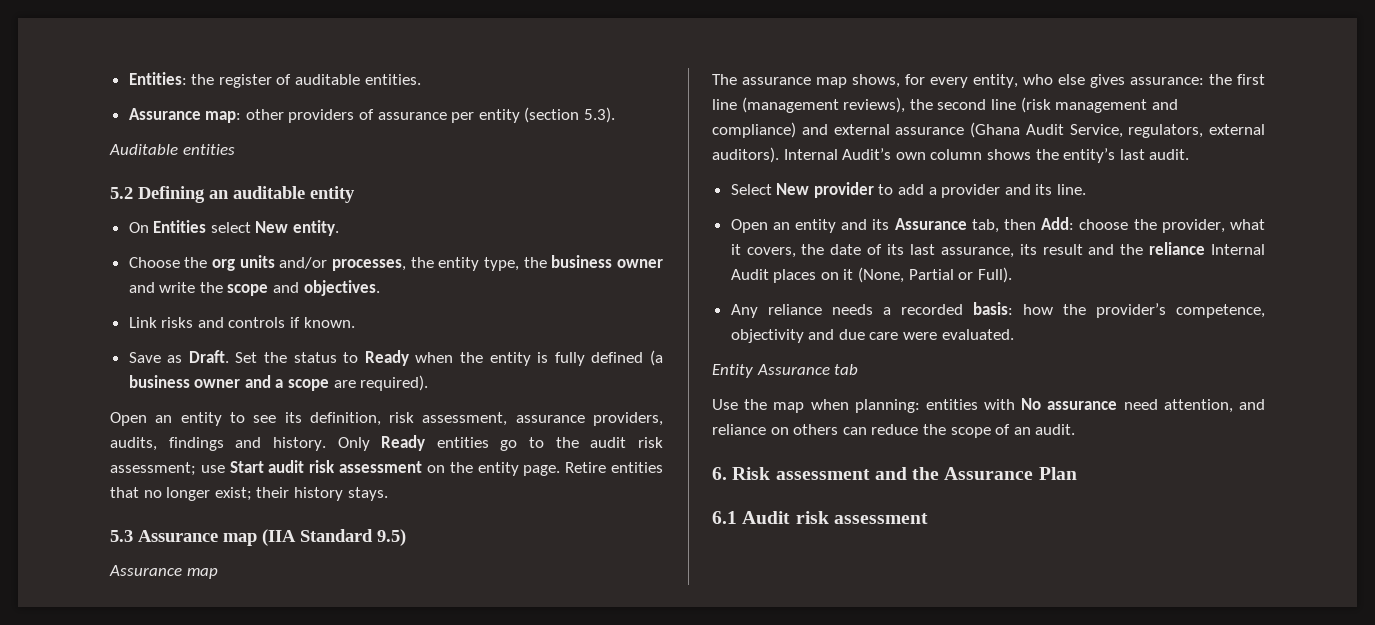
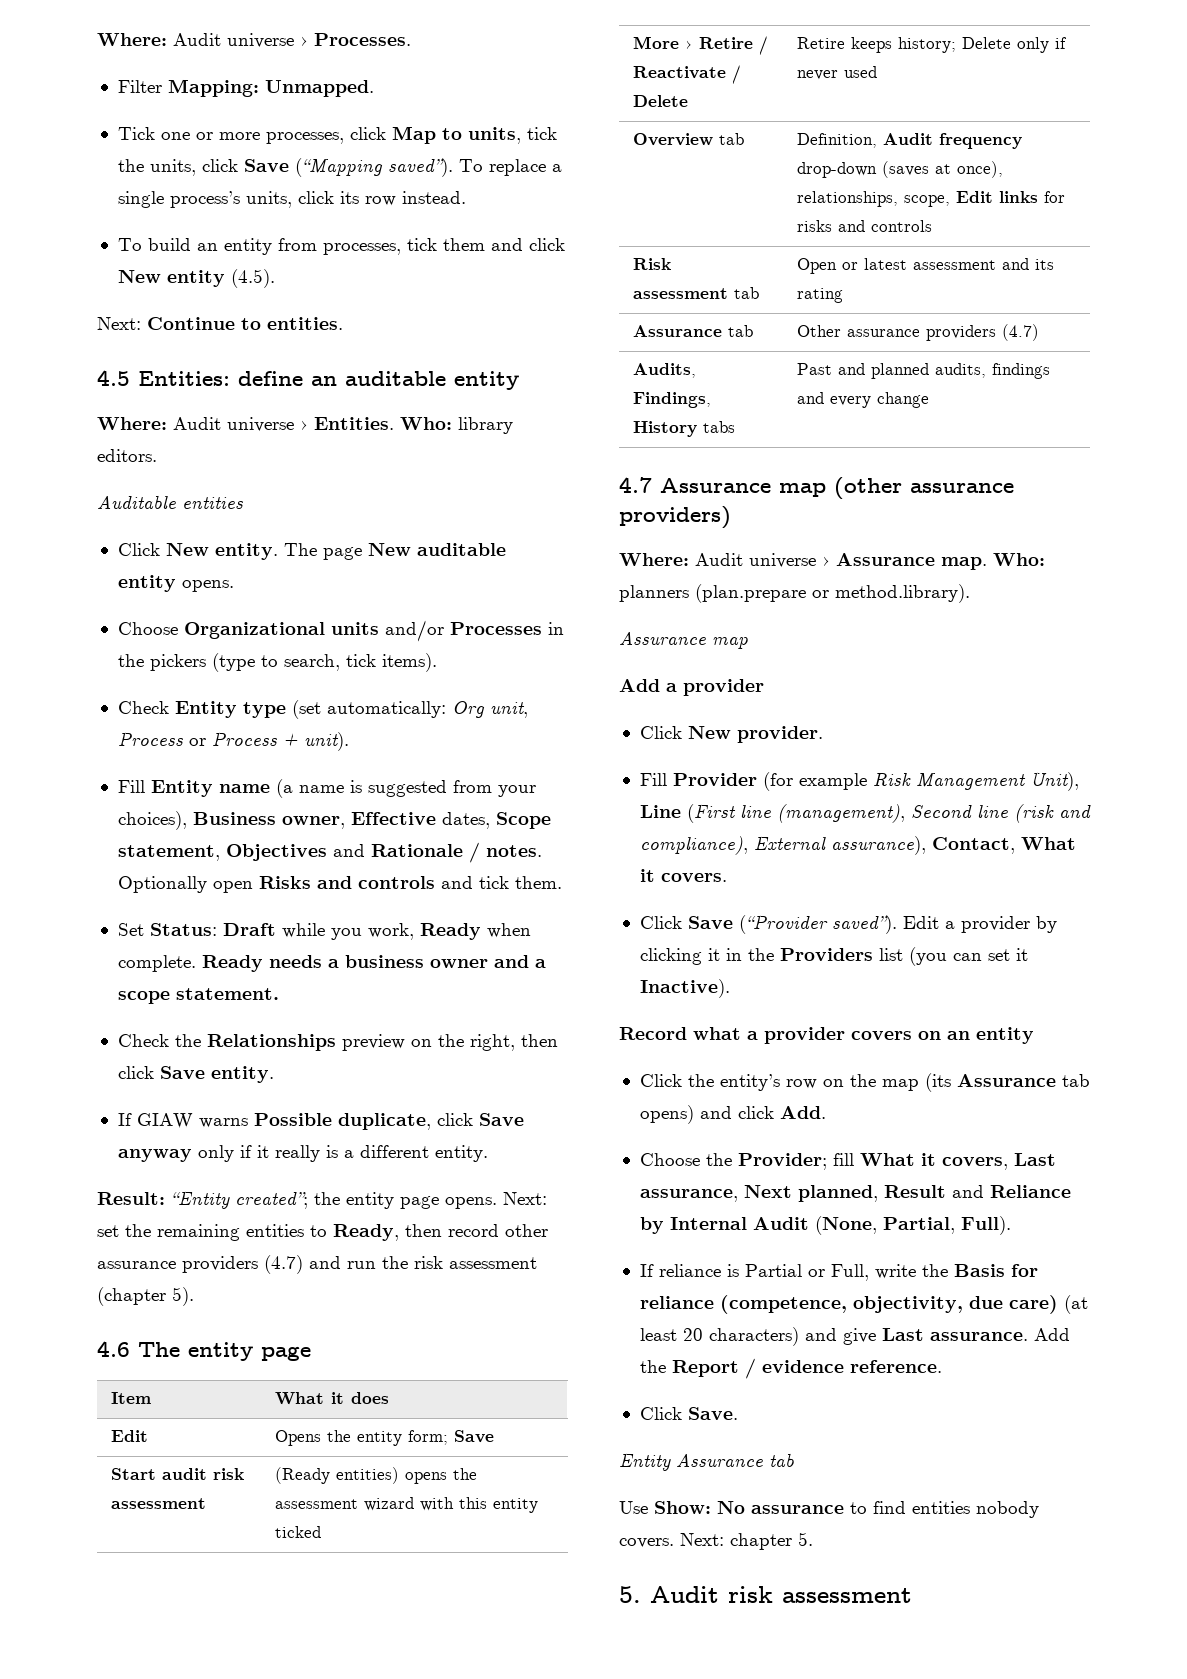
[128,72,421,88] [128,107,616,123] [109,144,235,155] [110,186,355,203] [128,220,340,236] [128,255,664,271] [128,280,380,296] [128,317,355,328] [128,350,663,366] Entities: the register of auditable entities. // Assurance map: other providers of assurance per entity (section 5.3). // Auditable entities // 5.2 Defining an auditable entity // On Entities select New entity. // Choose the org units and/or processes, the entity type, the business owner and write the scope and objectives. // Link risks and controls if known. // Save as Draft. Set the status to Ready when the entity is fully defined (a -> [97,33,411,48] [117,79,374,97] [117,126,557,144] [117,158,562,177] [117,191,466,208] [117,238,565,255] [117,269,275,288] [97,317,343,330] [97,370,519,390] [97,417,513,434] [97,449,157,462] [97,495,243,509] [117,543,506,560] [117,575,234,592] [117,620,564,642] [117,653,437,672] [117,700,528,719] [117,732,349,751] [117,779,536,798] [117,811,551,830] [117,842,542,863] [117,876,562,893] [117,923,531,940] [117,955,339,972] Where: Audit universe › Processes. // Filter Mapping: Unmapped. // Tick one or more processes, click Map to units, tick the units, click Save (“Mapping saved”). To replace a single process’s units, click its row instead. // To build an entity from processes, tick them and click New entity (4.5). // Next: Continue to entities. // 4.5 Entities: define an auditable entity // Where: Audit universe › Entities. Who: library editors. // Auditable entities // Click New entity. The page New auditable entity opens. // Choose Organizational units and/or Processes in the pickers (type to search, tick items). // Check Entity type (set automatically: Org unit, Process or Process + unit). // Fill Entity name (a name is suggested from your choices), Business owner, Effective dates, Scope statement, Objectives and Rationale / notes. Optionally open Risks and controls and tick them. // Set Status: Draft while you work, Ready when complete. Ready needs a
[333,375,429,391] [110,412,664,426] [110,435,663,451] [110,460,663,476] [110,487,388,501] [110,529,406,546] [109,565,218,579] [712,74,1265,88] [712,97,1178,113] [712,122,1265,138] [712,147,1190,163] [730,182,1087,198] [730,217,1265,233] [730,242,1265,258] [730,267,1012,283] [730,302,1265,318] [730,329,1014,343] [712,364,859,378] [712,398,1265,413] [712,424,1076,438] [712,467,1077,480] [712,511,737,524] are required). // Open an entity to see its definition, risk assessment, assurance providers, audits, findings and history. Only Ready entities go to the audit risk assessment; use Start audit risk assessment on the entity page. Retire entities that no longer exist; their history stays. // 5.3 Assurance map (IIA Standard 9.5) // Assurance map // The assurance map shows, for every entity, who else gives assurance: the first line (management reviews), the second line (risk management and compliance) and external assurance (Ghana Audit Service, regulators, external auditors). Internal Audit’s own column shows the entity’s last audit. // Select New provider to add a provider and its line. // Open an entity and its Assurance tab, then Add: choose the provider, what it covers, the date of its last assurance, its result and the reliance Internal Audit places on it (None, Partial or Full). // Any reliance needs a recorded basis: how the provider’s competence, objectivity and due care were evaluated. // Entity Assurance tab // Use the map when planning: entities with No assurance need attention, and reliance on others can reduce the scope of an audit. // 6. Risk assessment and the Assurance Plan // 6.1 -> [175,988,279,1000] [117,1034,558,1051] [117,1066,274,1083] [117,1113,524,1130] [117,1145,488,1162] [97,1191,547,1209] [97,1224,548,1241] [97,1255,537,1274] [97,1287,194,1306] [97,1341,311,1361] [111,1392,152,1404] [275,1392,390,1405] [111,1430,149,1442] [275,1430,495,1446] [111,1468,245,1480] [111,1498,207,1509] [275,1467,478,1484] [275,1497,539,1513] [275,1526,322,1538] [633,36,769,55] [633,65,742,84] [633,95,689,107] [797,37,1068,53] [797,66,878,80] [633,133,745,146] [797,133,1023,149] [797,161,1004,178] [797,191,1066,207] [797,220,933,232] [633,258,672,270] [633,287,760,299] [797,258,1055,274] [797,288,844,303] [633,325,754,337] [797,324,1040,341] [633,363,697,378] [633,392,712,408] [633,421,736,437] [797,363,1051,379] [797,392,930,408] [619,477,1014,499] [619,506,731,529] [619,553,1045,570] [619,584,970,603] [619,631,748,649] [619,679,764,696] [639,726,823,743] [639,772,1079,791] [639,804,1091,823] [639,836,1076,855] [639,869,727,882] [639,915,1057,934] [639,947,1028,966] [639,979,730,998] [619,1027,1034,1044] [639,1073,1090,1092] [639,1105,826,1124] [639,1153,1056,1170] [639,1185,1071,1202] [639,1216,1011,1235] [639,1264,1038,1281] [639,1295,1088,1314] [639,1327,1070,1346] [639,1358,942,1379] [639,1407,738,1420] [619,1453,794,1471] [619,1501,1039,1518] [619,1532,813,1550] [619,1586,641,1603] statement. // Check the Relationships preview on the right, then click Save entity. // If GIAW warns Possible duplicate, click Save anyway only if it really is a different entity. // Result: “Entity created”; the entity page opens. Next: set the remaining entities to Ready, then record other assurance providers (4.7) and run the risk assessment (chapter 5). // 4.6 The entity page // Item | What it does // Edit | Opens the entity form; Save // Start audit risk assessment | (Ready entities) opens the assessment wizard with this entity ticked // More › Retire / Reactivate / Delete | Retire keeps history; Delete only if never used // Overview tab | Definition, Audit frequency drop-down (saves at once), relationships, scope, Edit links for risks and controls // Risk assessment tab | Open or latest assessment and its rating // Assurance tab | Other assurance providers (4.7) // Audits, Findings, History tabs | Past and planned audits, findings and every change // 4.7 Assurance map (other assurance providers) // Where: Audit universe › Assurance map. Who: planners (plan.prepare or method.library). // Assurance map // Add a provider // Click New provider. // Fill Provider (for example Risk Management Unit), Line (First line (management), Second line (risk and compliance), External assurance), Contact, What it covers. // Click Save (“Provider saved”). Edit a provider by clicking it in the Providers list (you can set it Inactive). // Record what a provider covers on an entity // Click the entity’s row on the map (its Assurance tab opens) and click Add. // Choose the Provider; fill What it covers, Last assurance, Next planned, Result and Reliance by Internal Audit (None, Partial, Full). // If reliance is Partial or Full, write the Basis for reliance (competence, objectivity, due care) (at least 20 characters) and give Last assurance. Add the Report / evidence reference. // Click Save. // Entity Assurance tab // Use Show: No assurance to find entities nobody covers. Next: chapter 5. // 5.

